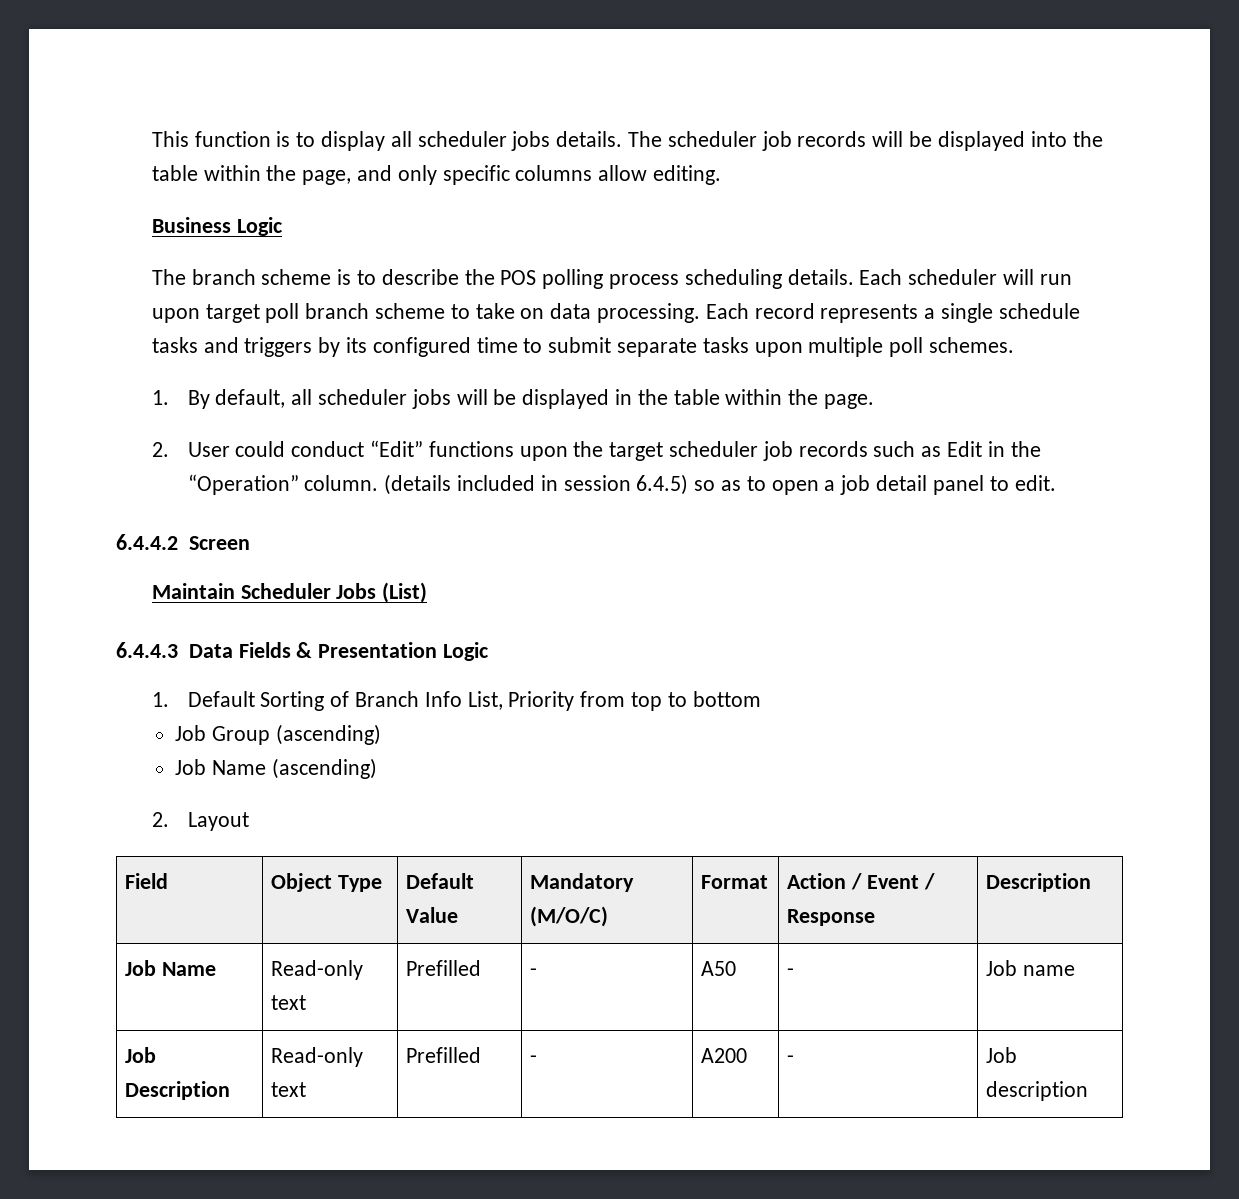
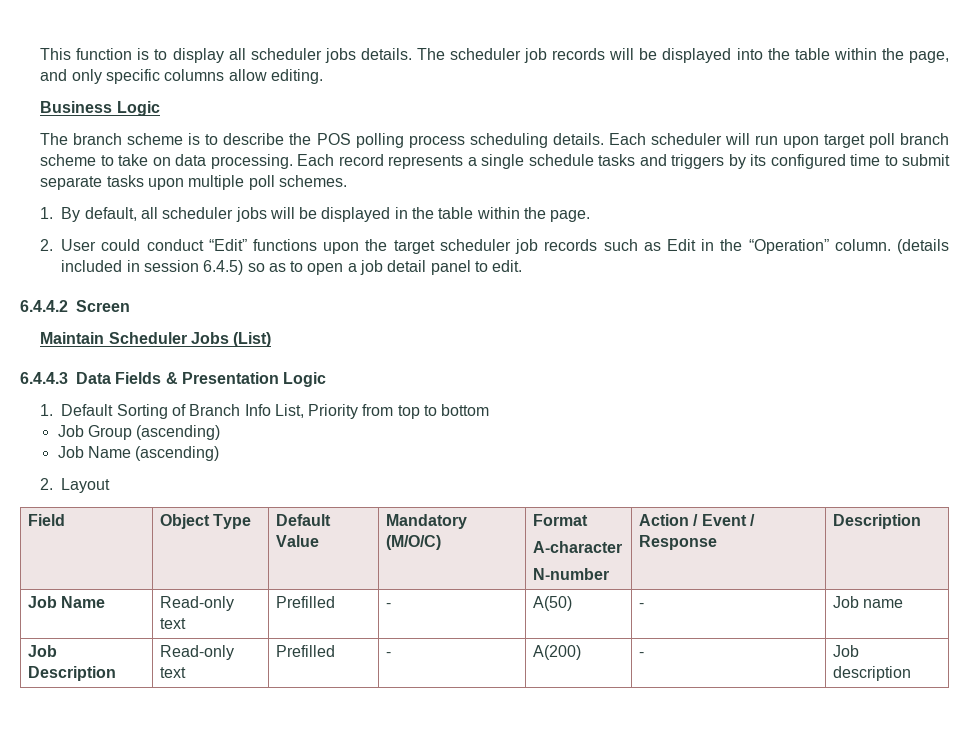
(769, 882) none -> [533,541,623,553] [533,568,610,580] // A-character // N-number
[701,961,737,976] A50 -> [533,596,573,611] A(50)
[701,1048,748,1063] A200 -> [533,645,582,660] A(200)

